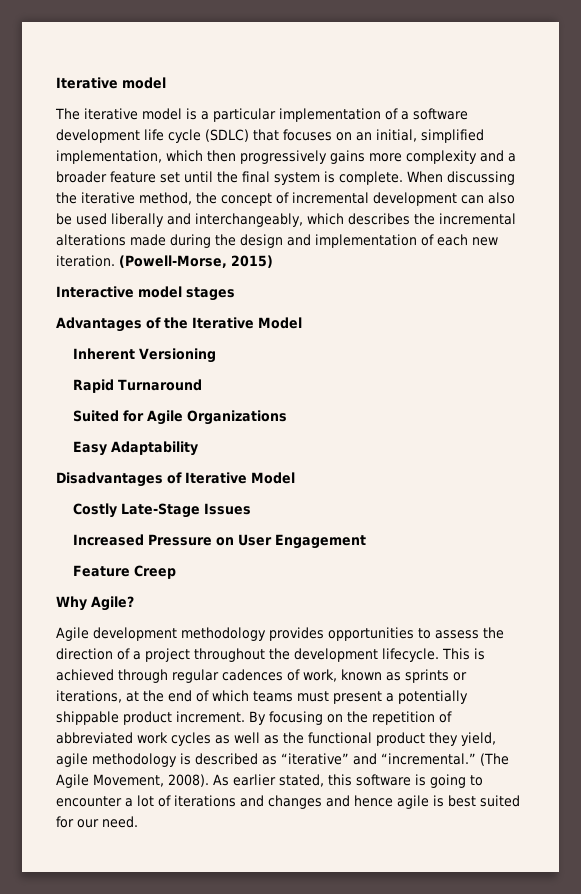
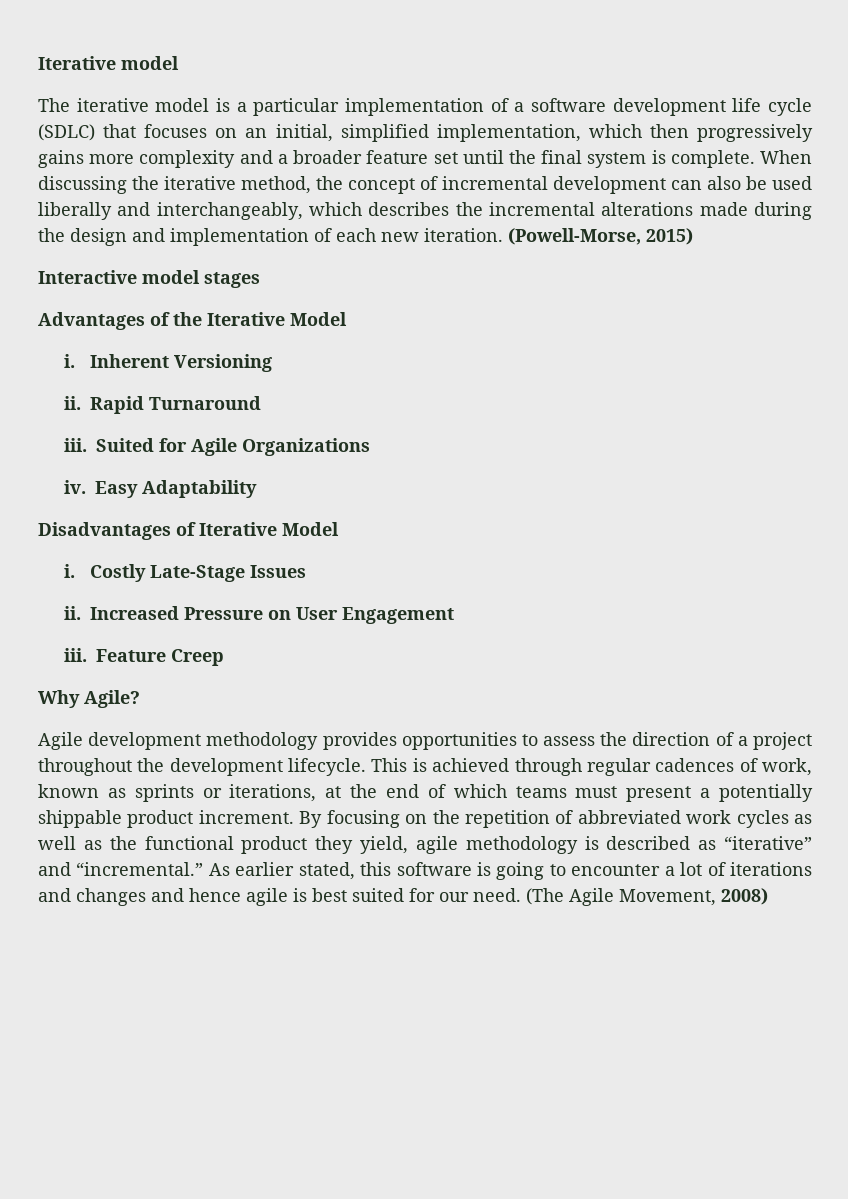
(302, 323) none -> [64,354,76,368] i.
(217, 355) none -> [64,396,82,410] ii.
(203, 385) none -> [64,438,88,452] iii.
(288, 417) none -> [64,480,87,494] iv.
(295, 478) none -> [64,564,76,578] i.
(252, 509) none -> [64,606,82,620] ii.
(367, 541) none -> [64,648,88,662] iii.
[480,753,509,766] [56,774,209,788] (The Agile Movement, 2008). -> (204, 869) none
(138, 822) none -> [526,888,768,906] (The Agile Movement, 2008)

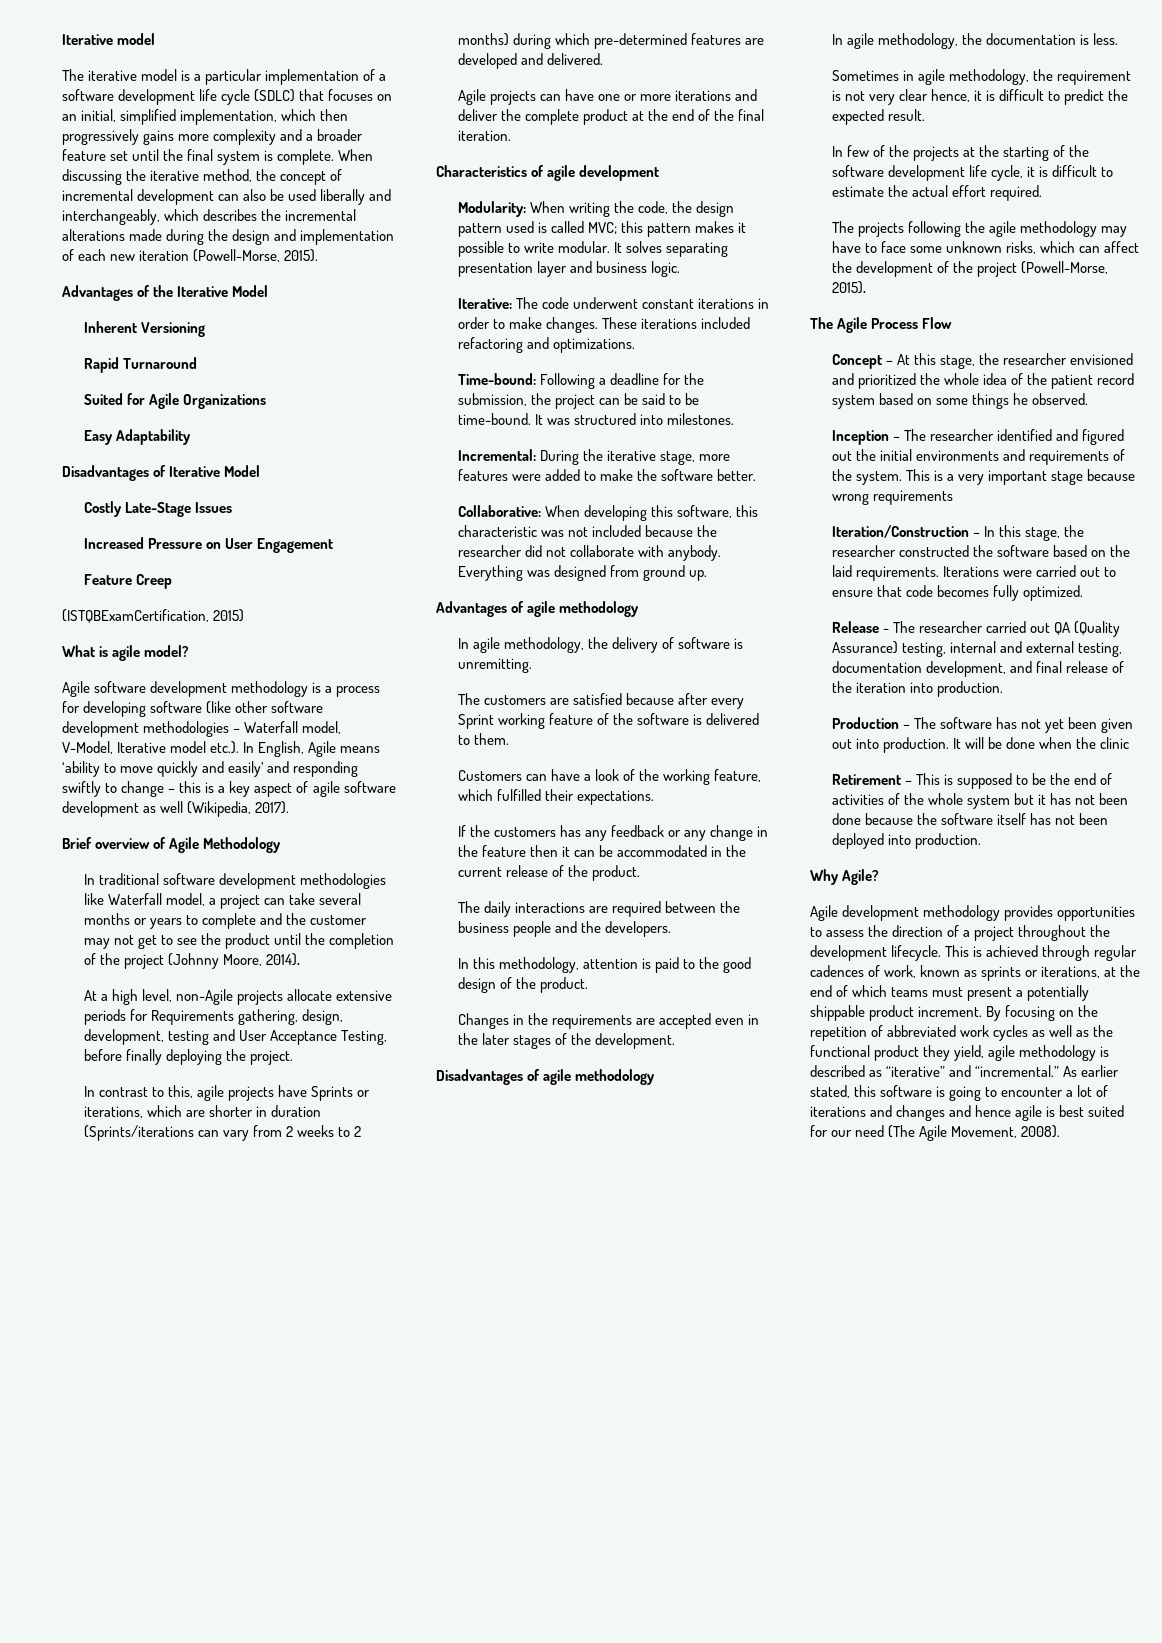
[424,228,693,245] [38,270,260,288] iteration. (Powell-Morse, 2015) // Interactive model stages -> [139,249,319,262] iteration (Powell-Morse, 2015).
[64,354,76,368] i. -> (269, 291) none
[64,396,82,410] ii. -> (206, 329) none
[64,438,88,452] iii. -> (198, 363) none
[64,480,87,494] iv. -> (267, 401) none
[64,564,76,578] i. -> (261, 471) none
[64,606,82,620] ii. -> (233, 507) none
[64,648,88,662] iii. -> (334, 545) none
(225, 657) none -> [62,609,245,623] [62,645,190,661] [62,681,381,697] [62,701,324,717] [62,721,342,737] [62,741,381,757] [62,761,359,777] [62,781,396,797] [62,801,290,817] [62,837,282,853] [83,873,387,889] [83,893,362,909] [83,913,368,929] [83,933,395,949] [83,953,301,969] [83,989,393,1005] [83,1009,344,1025] [83,1029,388,1045] [83,1049,294,1065] [83,1085,371,1101] [83,1105,322,1118] [83,1125,362,1141] [457,33,765,49] [457,53,604,69] [457,89,758,105] [457,109,765,125] [457,130,511,141] [436,165,660,181] [457,201,735,217] [457,221,747,237] [457,241,729,257] [457,261,681,277] [457,297,770,309] [457,317,751,333] [457,337,636,353] [457,373,705,389] [457,393,700,409] [457,413,735,425] [457,449,731,465] [457,469,757,481] [457,505,759,521] [457,525,718,537] [457,545,722,561] [457,565,708,581] [436,601,640,617] [457,637,744,653] [457,658,532,673] [457,693,745,709] [457,713,760,729] [457,733,510,745] [457,769,762,785] [457,789,655,805] [457,825,769,841] [457,845,747,857] [457,865,641,881] [457,901,741,917] [457,921,672,937] [457,957,752,973] [457,977,589,993] [457,1013,760,1029] [457,1033,676,1049] [436,1069,656,1085] [831,33,1119,49] [831,69,1132,85] [831,89,1129,105] [831,109,926,125] [831,145,1090,161] [831,165,1114,181] [831,185,1043,201] [831,221,1128,237] [831,241,1140,254] [831,261,1109,277] [831,281,866,294] [810,317,953,333] [831,353,1134,369] [831,373,1135,389] [831,393,1089,409] [831,429,1125,445] [831,449,1126,465] [831,469,1136,485] [831,490,954,505] [831,525,1085,541] [831,545,1131,557] [831,565,1117,581] [831,585,1084,601] [831,621,1121,637] [831,641,1123,657] [831,661,1125,677] [831,681,1004,697] [831,717,1134,733] [831,737,1130,753] [831,773,1113,789] [831,793,1129,809] [831,813,1109,825] [831,833,982,849] // (ISTQBExamCertification, 2015) // What is agile model? // Agile software development methodology is a process for developing software (like other software development methodologies – Waterfall model, V-Model, Iterative model etc.). In English, Agile means ‘ability to move quickly and easily’ and responding swiftly to change – this is a key aspect of agile software development as well (Wikipedia, 2017). // Brief overview of Agile Methodology // In traditional software development methodologies like Waterfall model, a project can take several months or years to complete and the customer may not get to see the product until the completion of the project (Johnny Moore, 2014). // At a high level, non-Agile projects allocate extensive periods for Requirements gathering, design, development, testing and User Acceptance Testing, before finally deploying the project. // In contrast to this, agile projects have Sprints or iterations, which are shorter in duration (Sprints/iterations can vary from 2 weeks to 2 months) during which pre-determined features are developed and delivered. // Agile projects can have one or more iterations and deliver the complete product at the end of the final iteration. // Characteristics of agile development // Modularity: When writing the code, the design pattern used is called MVC; this pattern makes it possible to write modular. It solves separating presentation layer and business logic. // Iterative: The code underwent constant iterations in order to make changes. These iterations included refactoring and optimizations. // Time-bound: Following a deadline for the submission, the project can be said to be time-bound. It was structured into milestones. // Incremental: During the iterative stage, more features were added to make the software better. // Collaborative: When developing this software, this characteristic was not included because the researcher did not collaborate with anybody. Everything was designed from ground up. // Advantages of agile methodology // In agile methodology, the delivery of software is unremitting. // The customers are satisfied because after every Sprint working feature of the software is delivered to them. // Customers can have a look of the working feature, which fulfilled their expectations. // If the customers has any feedback or any change in the feature then it can be accommodated in the current release of the product. // The daily interactions are required between the business people and the developers. // In this methodology, attention is paid to the good design of the product. // Changes in the requirements are accepted even in the later stages of the development. // Disadvantages of agile methodology // In agile methodology, the documentation is less. // Sometimes in agile methodology, the requirement is not very clear hence, it is difficult to predict the expected result. // In few of the projects at the starting of the software development life cycle, it is difficult to estimate the actual effort required. // The projects following the agile methodology may have to face some unknown risks, which can affect the development of the project (Powell-Morse, 2015). // The Agile Process Flow // Concept – At this stage, the researcher envisioned and prioritized the whole idea of the patient record system based on some things he observed. // Inception – The researcher identified and figured out the initial environments and requirements of the system. This is a very important stage because wrong requirements // Iteration/Construction – In this stage, the researcher constructed the software based on the laid requirements. Iterations were carried out to ensure that code becomes fully optimized. // Release - The researcher carried out QA (Quality Assurance) testing, internal and external testing, documentation development, and final release of the iteration into production. // Production – The software has not yet been given out into production. It will be done when the clinic // Retirement – This is supposed to be the end of activities of the whole system but it has not been done because the software itself has not been deployed into production.
[473,888,521,902] need. -> [855,1125,885,1137] need
[721,888,768,905] 2008) -> [1021,1125,1061,1138] 2008).

